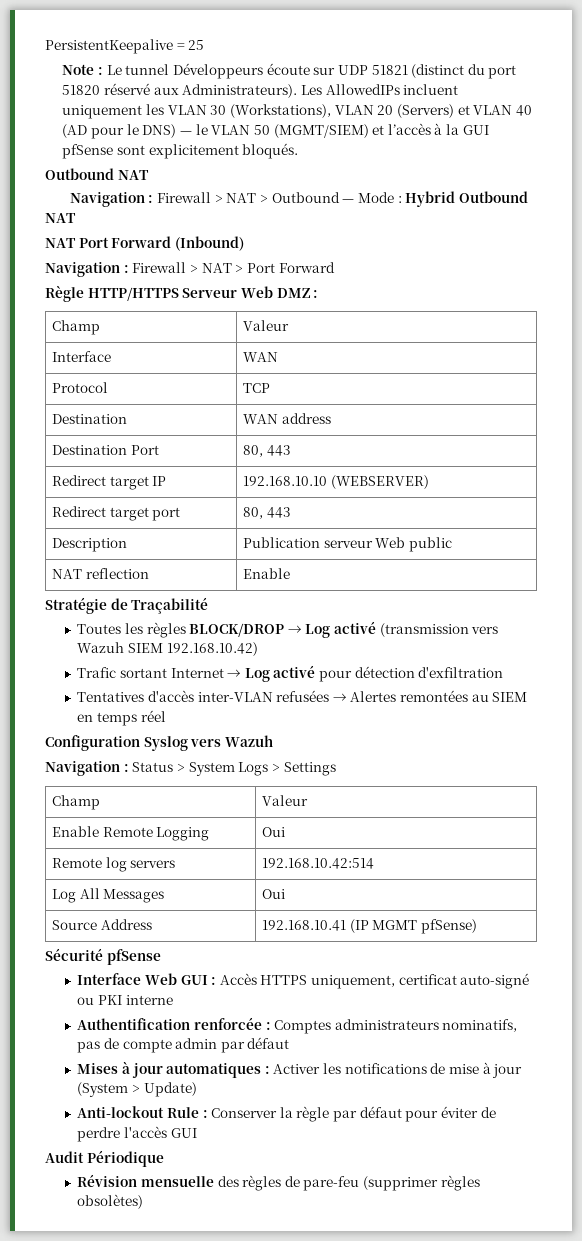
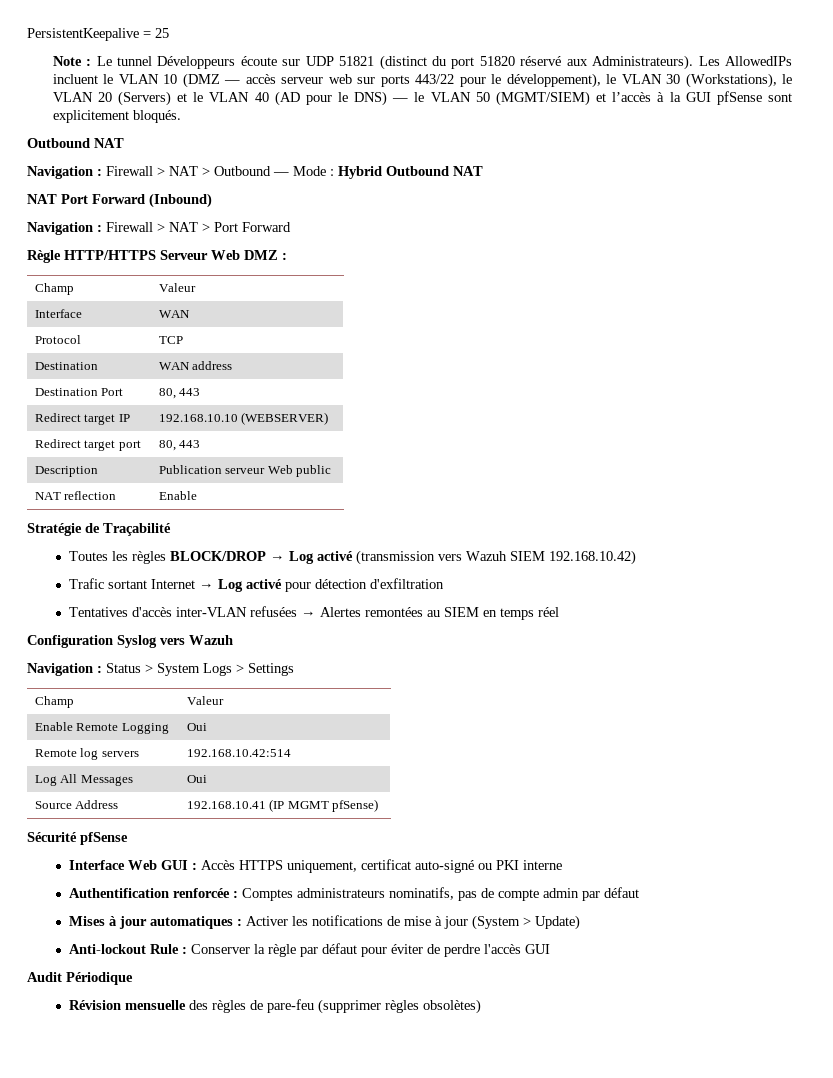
[62,104,165,119] uniquement les -> [103,73,617,88] le VLAN 10 (DMZ — accès serveur web sur ports 443/22 pour le développement), le
(331, 111) none -> [782,74,793,84] le
(470, 110) none -> [193,92,204,102] le

